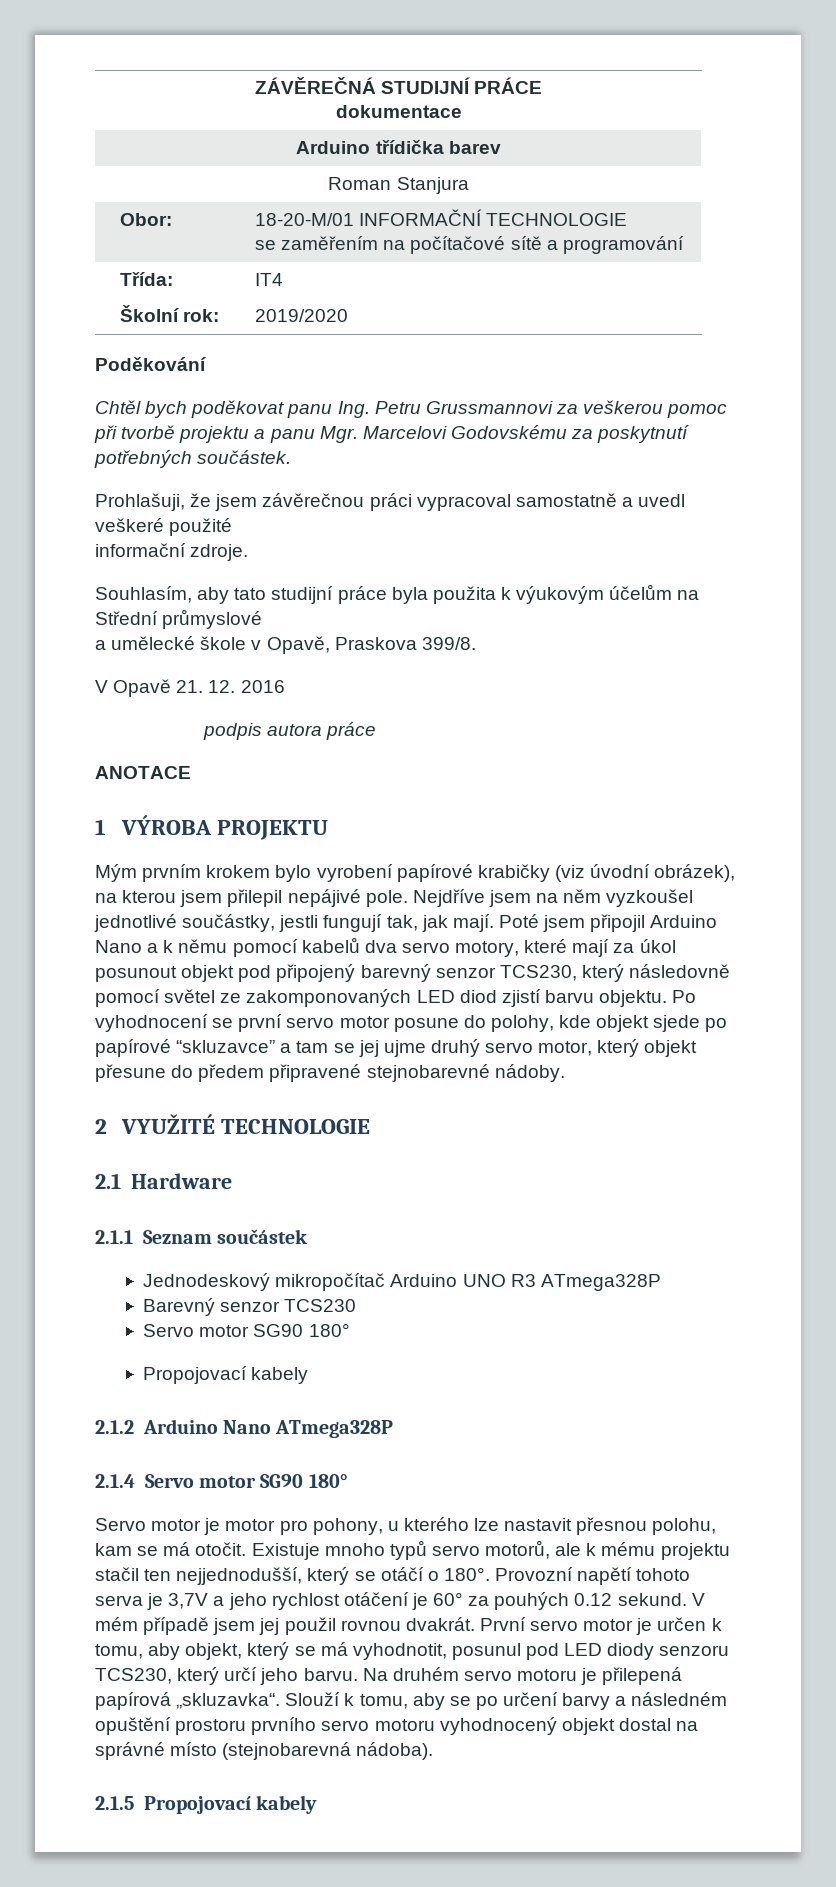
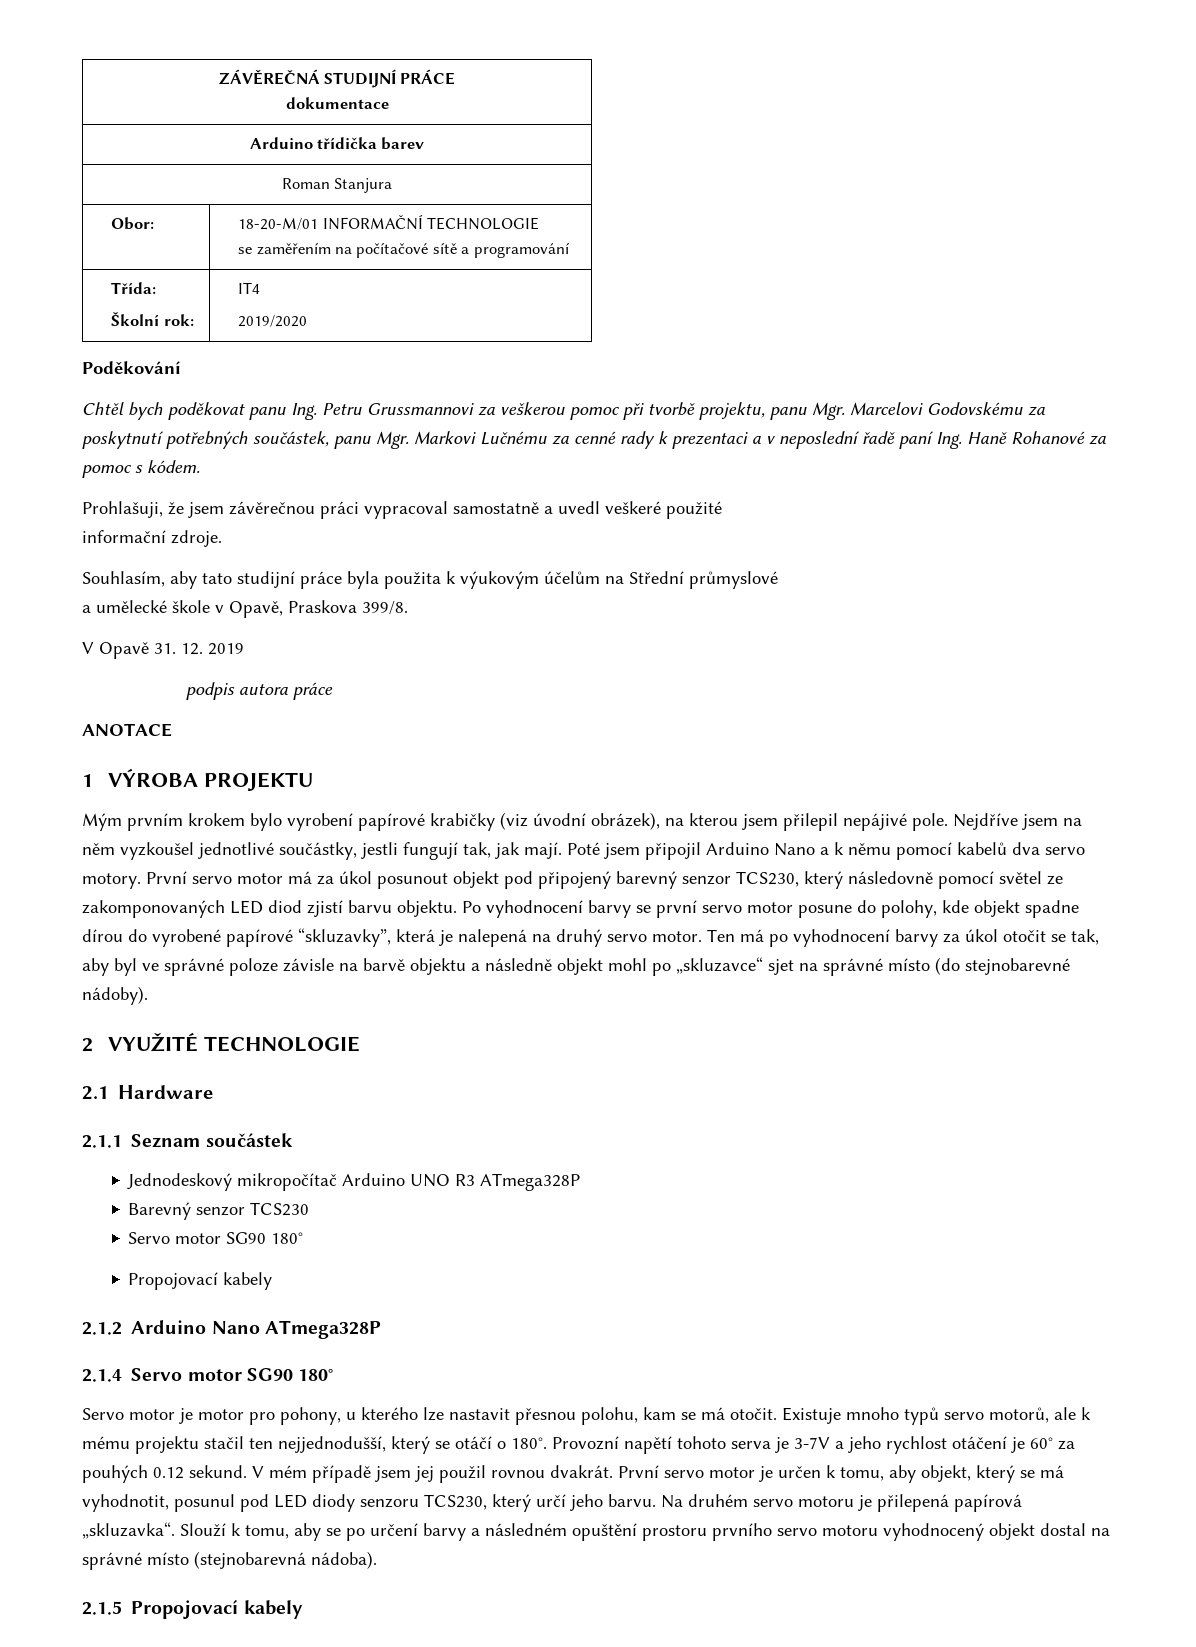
[179,426,266,443] projektu a -> [699,402,765,420] projektu,
[197,450,292,464] součástek. -> [253,431,1106,449] [82,460,200,478] součástek, panu Mgr. Markovi Lučnému za cenné rady k prezentaci a v neposlední řadě paní Ing. Haně Rohanové za pomoc s kódem.
[176,680,285,693] 21. 12. 2016 -> [154,643,244,655] 31. 12. 2019
[455,939,610,957] motory, které mají -> [82,871,312,889] motory. První servo motor má
(208, 1023) none -> [588,900,631,918] barvy
[653,1015,728,1032] [95,1039,698,1057] [95,1064,565,1082] sjede po papírové “skluzavce” a tam se jej ujme druhý servo motor, který objekt přesune do předem připravené stejnobarevné nádoby. -> [1025,900,1079,918] [82,928,1099,947] [82,957,1070,976] [82,986,148,1005] spadne dírou do vyrobené papírové “skluzavky”, která je nalepená na druhý servo motor. Ten má po vyhodnocení barvy za úkol otočit se tak, aby byl ve správné poloze závisle na barvě objektu a následně objekt mohl po „skluzavce“ sjet na správné místo (do stejnobarevné nádoby).
[168,1593,209,1609] 3,7V -> [794,1437,830,1449] 3-7V

